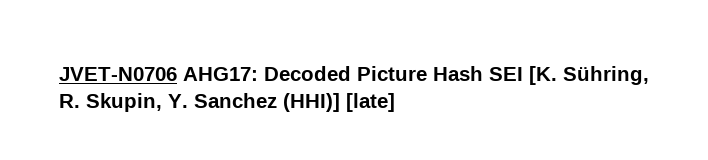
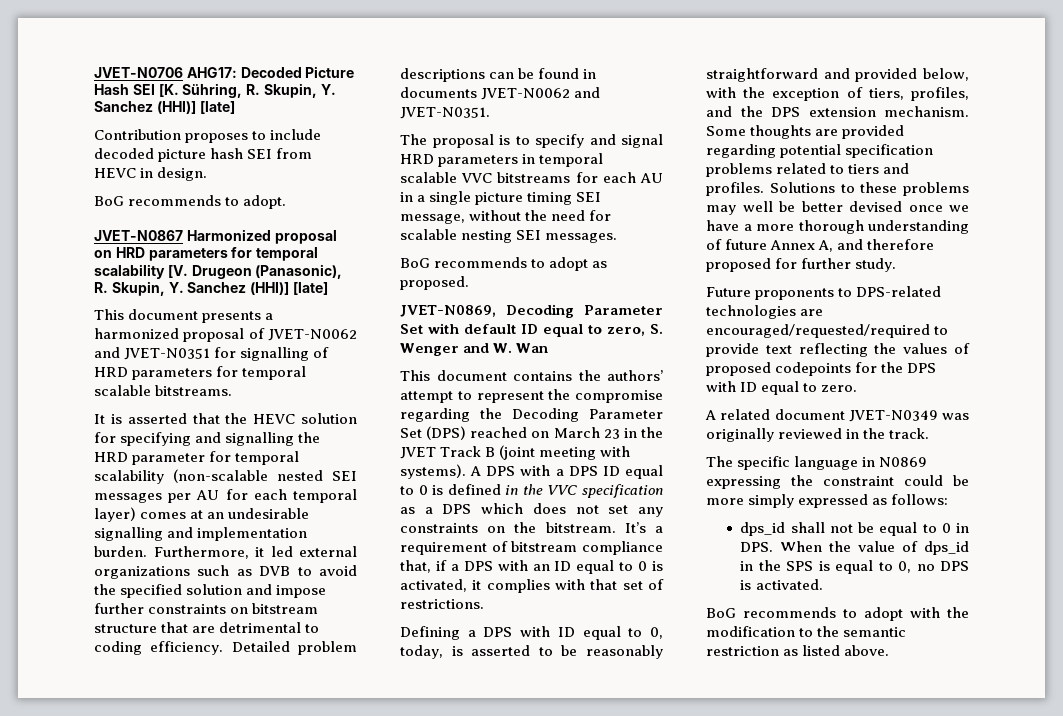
(395, 102) none -> [94,129,322,143] [94,148,313,162] [94,167,208,181] [94,195,287,209] [94,229,337,244] [94,247,319,261] [94,264,343,279] [94,281,328,296] [94,309,274,323] [94,328,357,342] [94,347,330,361] [94,366,307,380] [94,385,233,396] [94,413,357,424] [94,432,321,446] [94,451,300,465] [94,469,357,484] [94,489,357,503] [94,507,310,522] [94,527,308,541] [94,546,357,559] [94,565,357,579] [94,584,327,598] [94,603,319,614] [94,622,320,633] [94,641,357,655] [400,68,597,82] [400,87,601,100] [400,107,490,119] [400,134,663,148] [400,153,604,167] [400,172,663,183] [400,191,602,205] [400,210,612,224] [400,229,618,243] [400,257,608,271] [400,276,469,290] [400,304,663,318] [400,323,663,337] [400,343,549,356] [400,370,663,381] [400,389,663,403] [400,408,663,422] [400,426,663,440] [400,445,631,460] [400,464,663,479] [400,484,663,498] [400,503,663,517] [400,522,663,533] [400,541,663,555] [400,560,663,574] [400,579,664,593] [400,599,484,609] [400,626,663,640] [400,645,663,659] [706,68,969,82] [706,87,969,101] [706,106,969,117] [706,125,905,139] [706,144,934,158] [706,163,910,177] [706,182,969,196] [706,201,969,215] [706,220,969,234] [706,239,935,252] [706,258,897,272] [706,286,942,300] [706,305,824,319] [706,324,949,338] [706,343,970,357] [706,362,937,376] [706,381,858,395] [705,409,969,422] [706,428,930,442] [706,456,928,470] [706,475,969,489] [706,494,949,508] [740,522,969,536] [740,541,969,555] [740,560,969,574] [740,579,823,590] [706,607,969,621] [706,626,907,637] [706,645,890,656] // Contribution proposes to include decoded picture hash SEI from HEVC in design. // BoG recommends to adopt. // JVET-N0867 Harmonized proposal on HRD parameters for temporal scalability [V. Drugeon (Panasonic), R. Skupin, Y. Sanchez (HHI)] [late] // This document presents a harmonized proposal of JVET-N0062 and JVET-N0351 for signalling of HRD parameters for temporal scalable bitstreams. // It is asserted that the HEVC solution for specifying and signalling the HRD parameter for temporal scalability (non-scalable nested SEI messages per AU for each temporal layer) comes at an undesirable signalling and implementation burden. Furthermore, it led external organizations such as DVB to avoid the specified solution and impose further constraints on bitstream structure that are detrimental to coding efficiency. Detailed problem descriptions can be found in documents JVET-N0062 and JVET-N0351. // The proposal is to specify and signal HRD parameters in temporal scalable VVC bitstreams for each AU in a single picture timing SEI message, without the need for scalable nesting SEI messages. // BoG recommends to adopt as proposed. // JVET-N0869, Decoding Parameter Set with default ID equal to zero, S. Wenger and W. Wan // This document contains the authors’ attempt to represent the compromise regarding the Decoding Parameter Set (DPS) reached on March 23 in the JVET Track B (joint meeting with systems). A DPS with a DPS ID equal to 0 is defined in the VVC specification as a DPS which does not set any constraints on the bitstream. It’s a requirement of bitstream compliance that, if a DPS with an ID equal to 0 is activated, it complies with that set of restrictions. // Defining a DPS with ID equal to 0, today, is asserted to be reasonably straightforward and provided below, with the exception of tiers, profiles, and the DPS extension mechanism. Some thoughts are provided regarding potential specification problems related to tiers and profiles. Solutions to these problems may well be better devised once we have a more thorough understanding of future Annex A, and therefore proposed for further study. // Future proponents to DPS-related technologies are encouraged/requested/required to provide text reflecting the values of proposed codepoints for the DPS with ID equal to zero. // A related document JVET-N0349 was originally reviewed in the track. // The specific language in N0869 expressing the constraint could be more simply expressed as follows: // dps_id shall not be equal to 0 in DPS. When the value of dps_id in the SPS is equal to 0, no DPS is activated. // BoG recommends to adopt with the modification to the semantic restriction as listed above.

